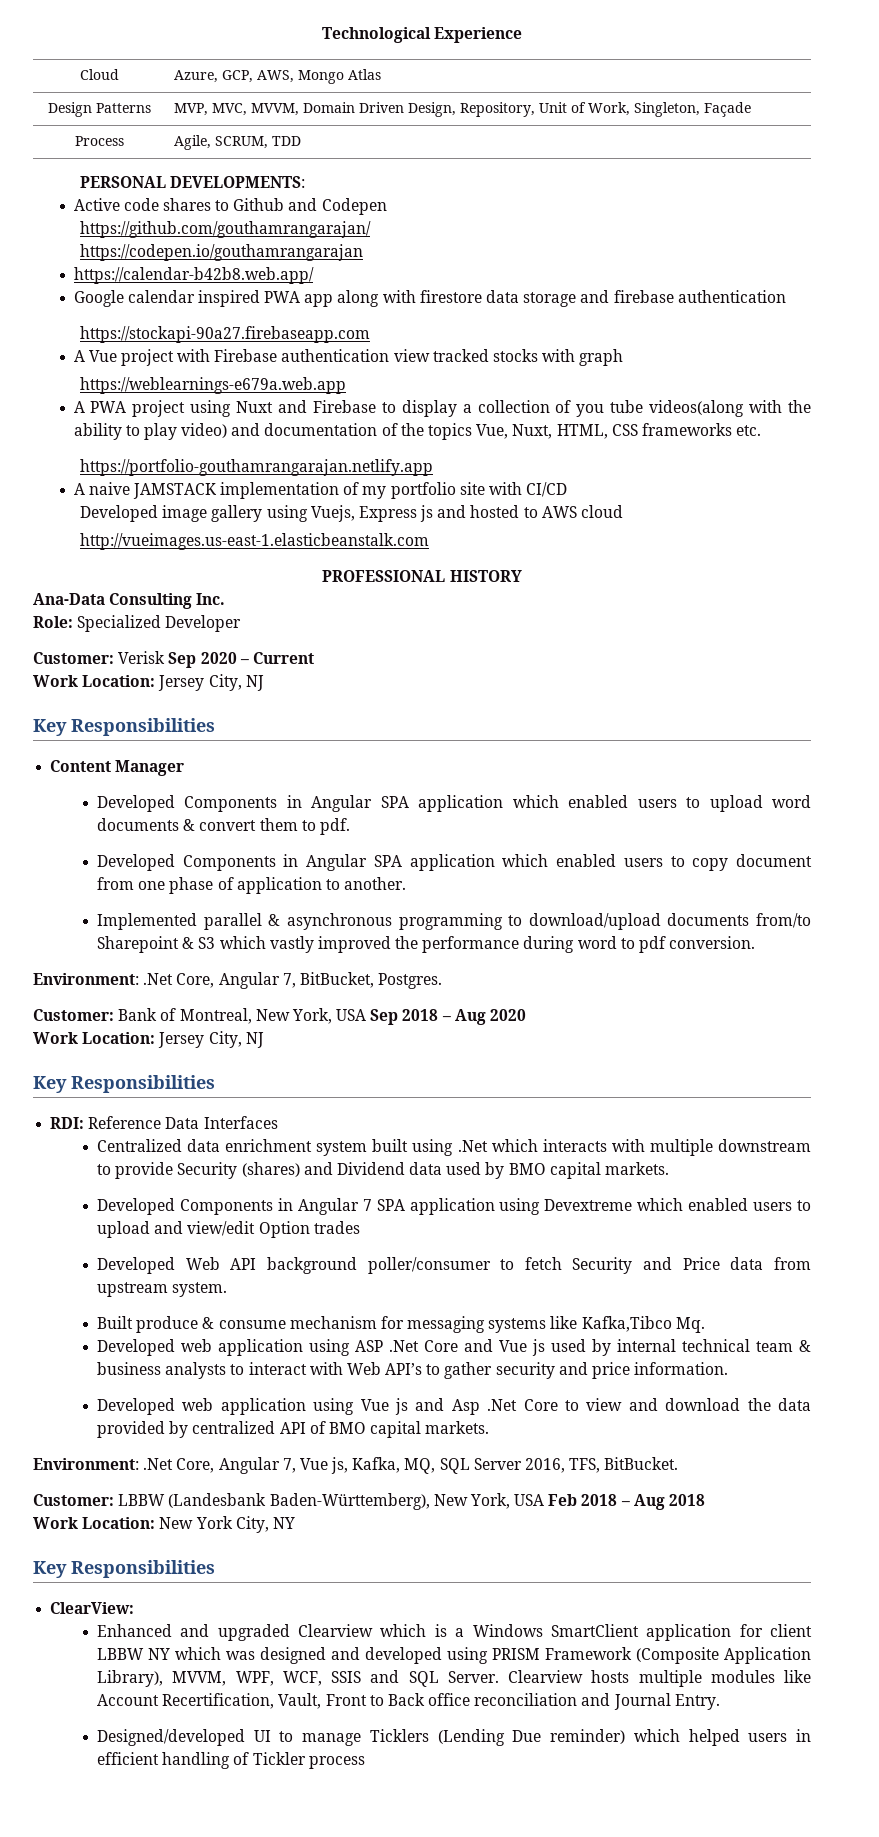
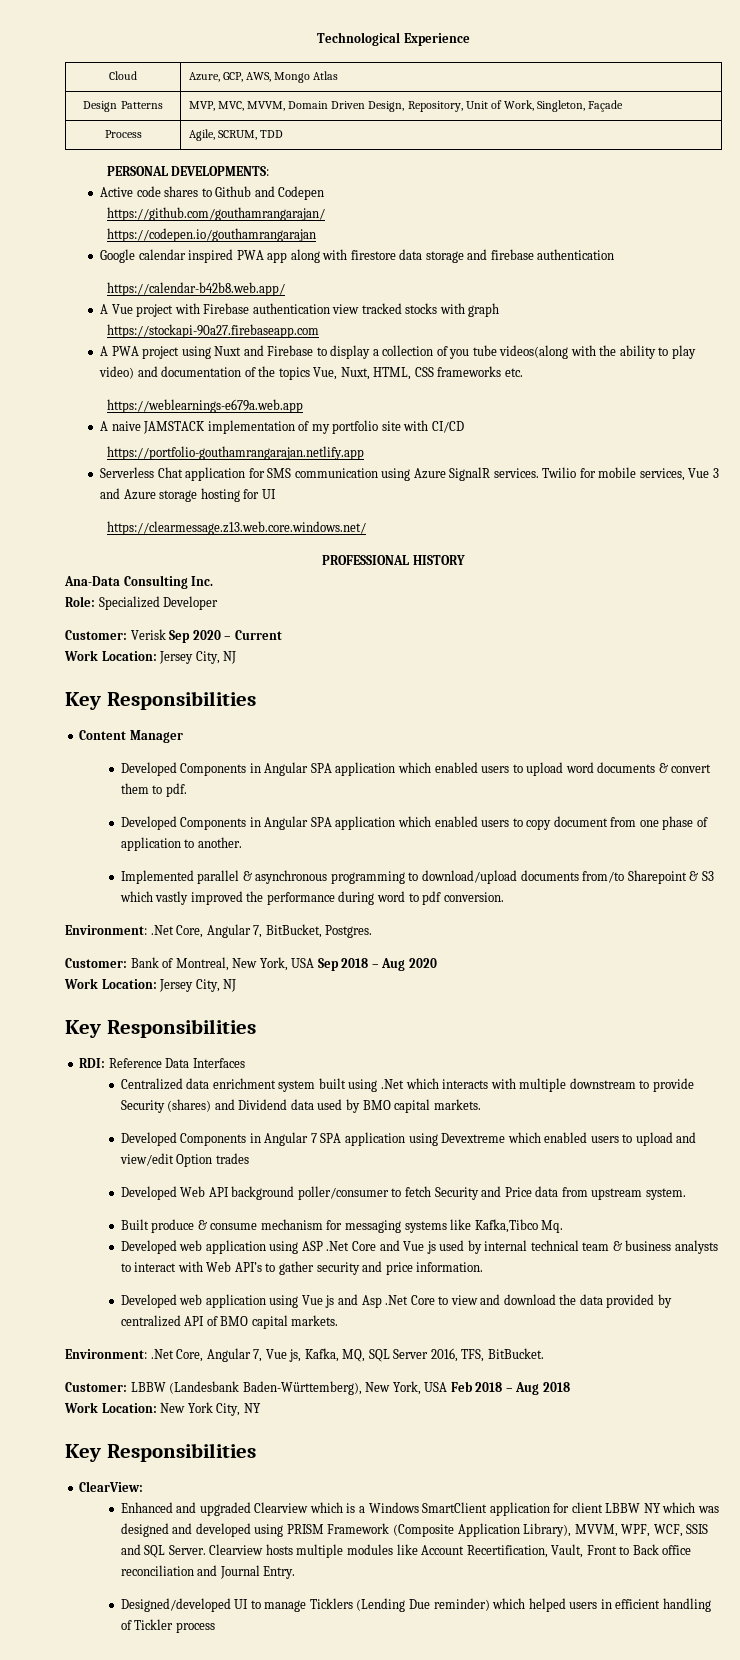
[73,267,314,284] // https://calendar-b42b8.web.app/ -> (316, 235) none
[79,326,370,343] https://stockapi-90a27.firebaseapp.com -> [106,282,285,296] https://calendar-b42b8.web.app/
[79,377,346,394] https://weblearnings-e679a.web.app -> [106,324,319,338] https://stockapi-90a27.firebaseapp.com
[79,459,433,476] https://portfolio-gouthamrangarajan.netlify.app -> [106,399,303,413] https://weblearnings-e679a.web.app
[79,505,623,522] [79,533,429,550] Developed image gallery using Vuejs, Express js and hosted to AWS cloud // http://vueimages.us-east-1.elasticbeanstalk.com -> [106,446,364,460] [100,467,719,481] [100,488,276,502] [106,521,366,535] https://portfolio-gouthamrangarajan.netlify.app // Serverless Chat application for SMS communication using Azure SignalR services. Twilio for mobile services, Vue 3 and Azure storage hosting for UI // https://clearmessage.z13.web.core.windows.net/

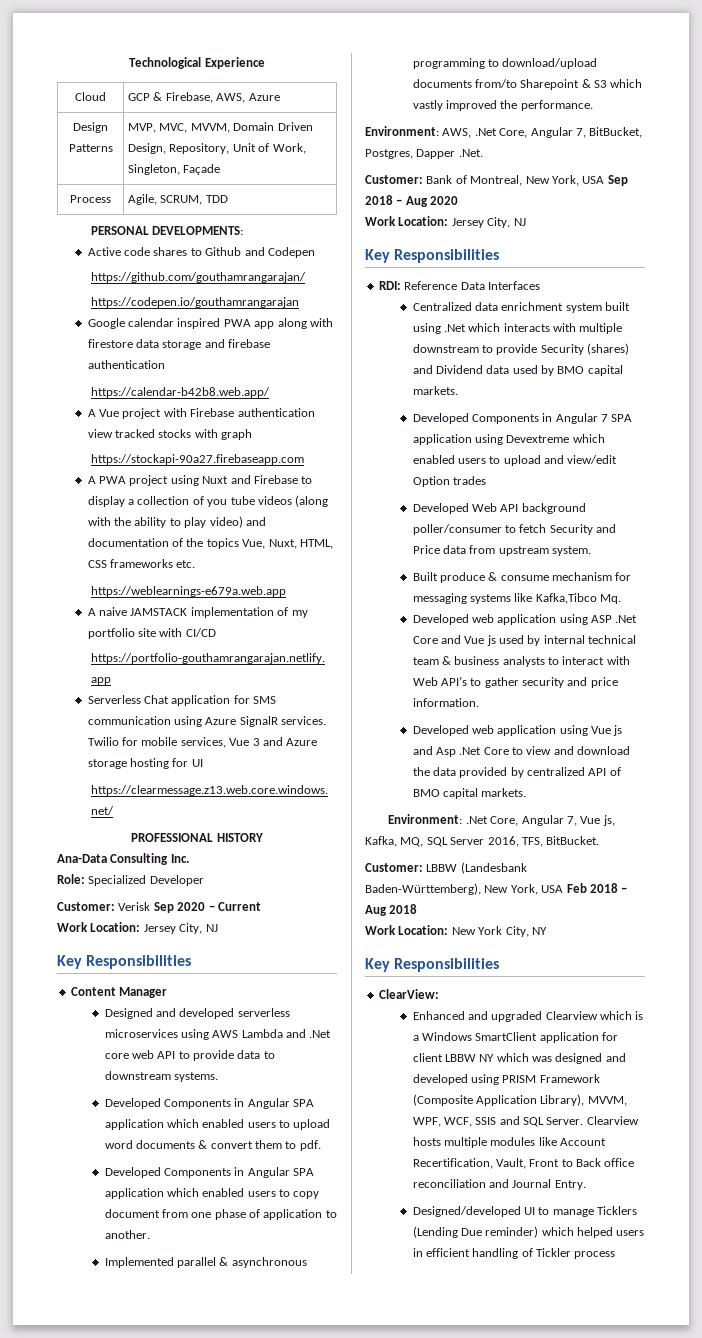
[188,71,339,83] Azure, GCP, AWS, Mongo Atlas -> [128,92,280,103] GCP & Firebase, AWS, Azure
[499,345,569,359] videos(along -> [257,495,329,507] videos (along
(183, 736) none -> [104,1008,290,1019] [104,1029,332,1040] [104,1050,275,1061] [104,1071,218,1082] // Designed and developed serverless microservices using AWS Lambda and .Net core web API to provide data to downstream systems.
[266,891,504,905] [65,925,147,935] performance during word to pdf conversion. // Environment: -> [520,100,593,111] [365,126,472,138] performance. // Environment: AWS,
[325,925,373,938] Postgres. -> [365,149,483,159] Postgres, Dapper .Net.

